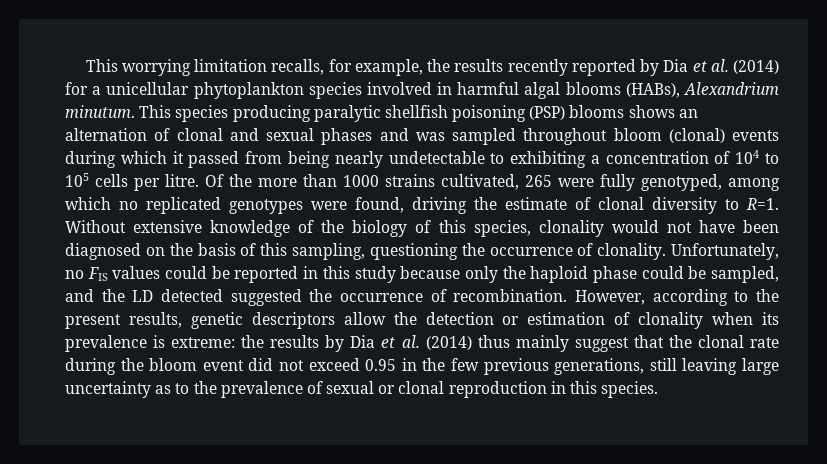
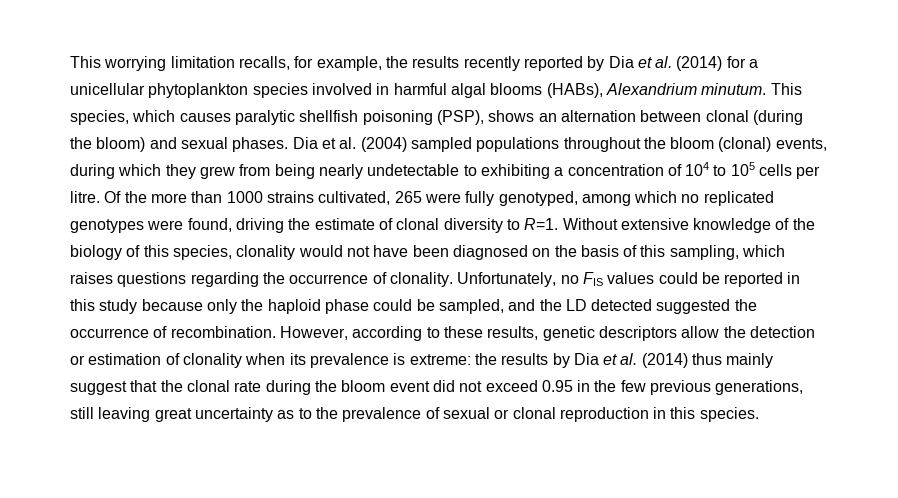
[175,105,311,122] species producing -> [70,110,231,125] species, which causes
[529,105,625,120] (PSP) blooms -> [436,110,484,125] (PSP),
[154,128,608,145] of clonal and sexual phases and was sampled throughout -> [640,110,803,125] [70,137,666,152] between clonal (during the bloom) and sexual phases. Dia et al. (2004) sampled populations throughout the
[732,130,779,141] events -> [775,138,827,151] events,
[172,151,240,168] it passed -> [165,164,235,179] they grew
[369,243,458,260] questioning -> [742,245,786,257] [70,272,259,287] which raises questions regarding
[755,289,779,302] [65,314,121,329] the present -> [443,326,483,338] these
[742,358,780,375] large -> [154,408,192,422] great

